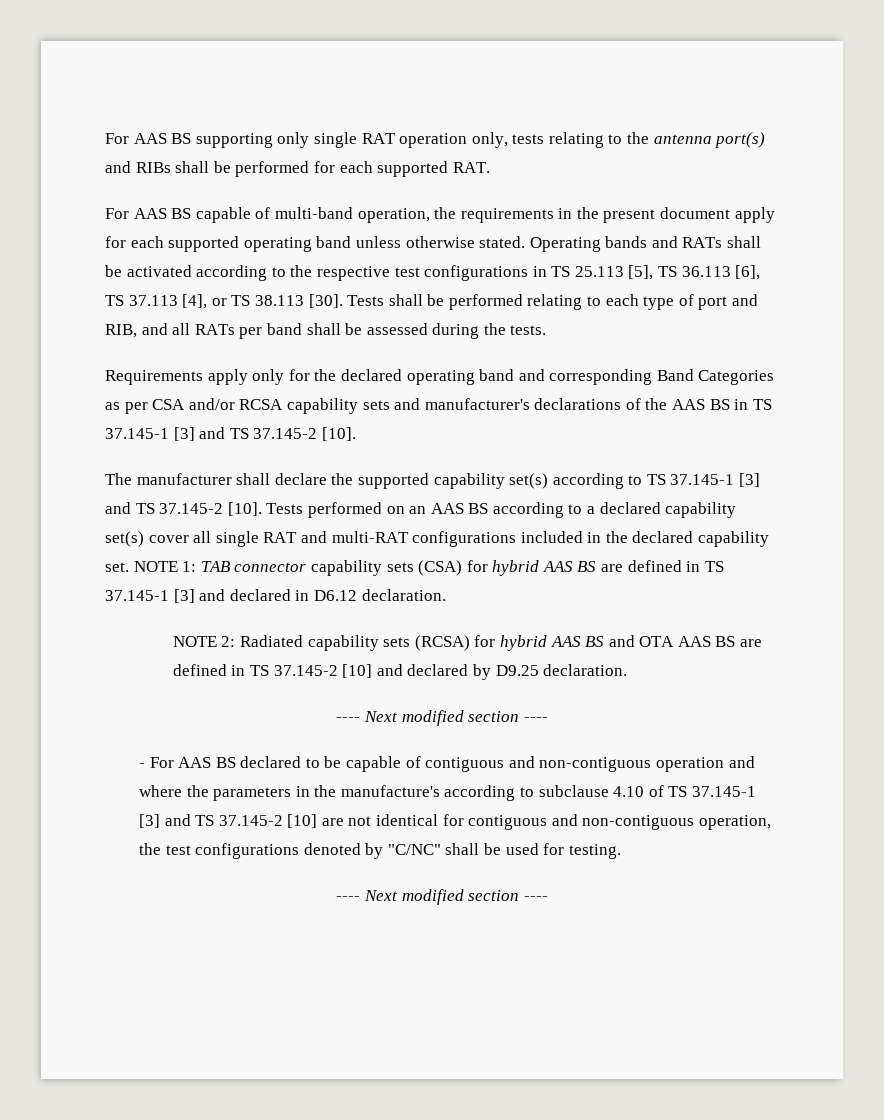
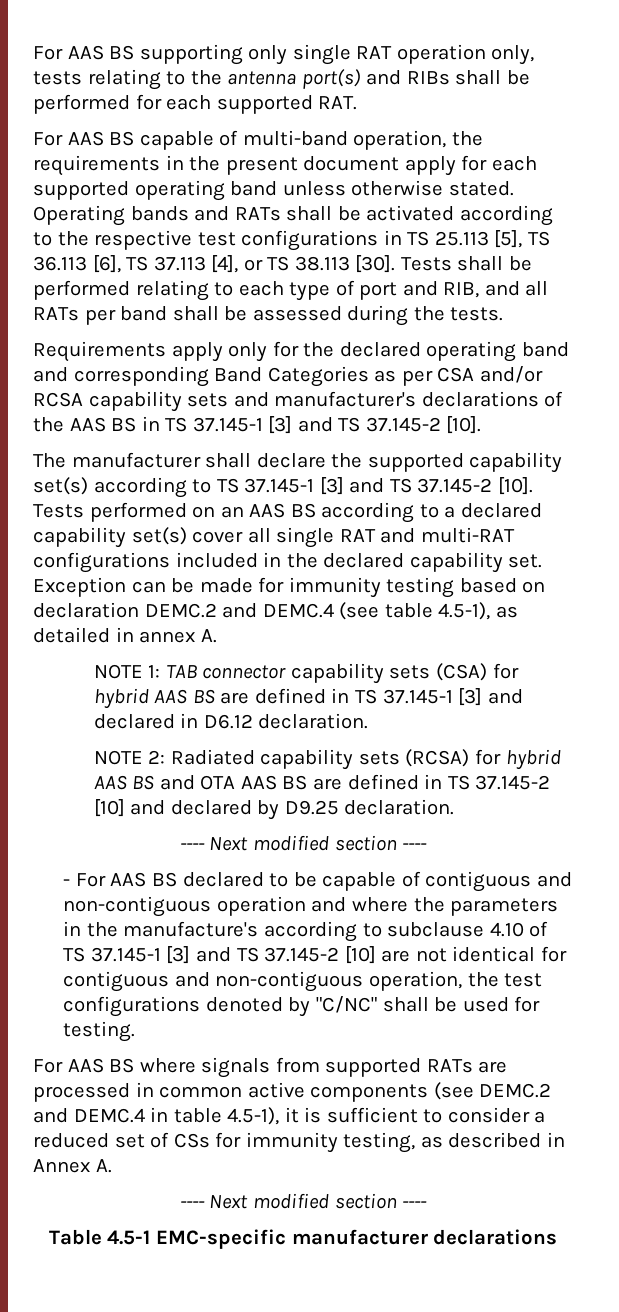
(129, 567) none -> [33,577,546,598] [33,602,518,620] [33,627,217,643] Exception can be made for immunity testing based on declaration DEMC.2 and DEMC.4 (see table 4.5-1), as detailed in annex A. //
[336,889,548,905] // ---- Next modified section ---- -> [33,1057,508,1078] [33,1082,552,1102] [33,1107,546,1125] [33,1132,565,1153] [33,1159,112,1173] [179,1193,428,1209] [48,1229,558,1249] // For AAS BS where signals from supported RATs are processed in common active components (see DEMC.2 and DEMC.4 in table 4.5-1), it is sufficient to consider a reduced set of CSs for immunity testing, as described in Annex A. // ---- Next modified section ---- // Table 4.5-1 EMC-specific manufacturer declarations

